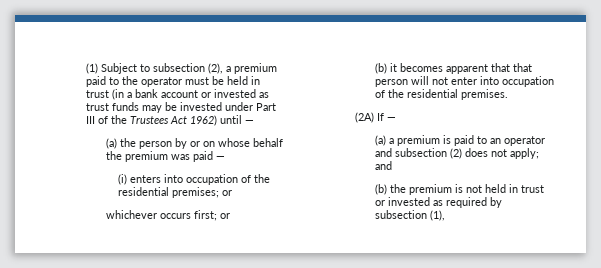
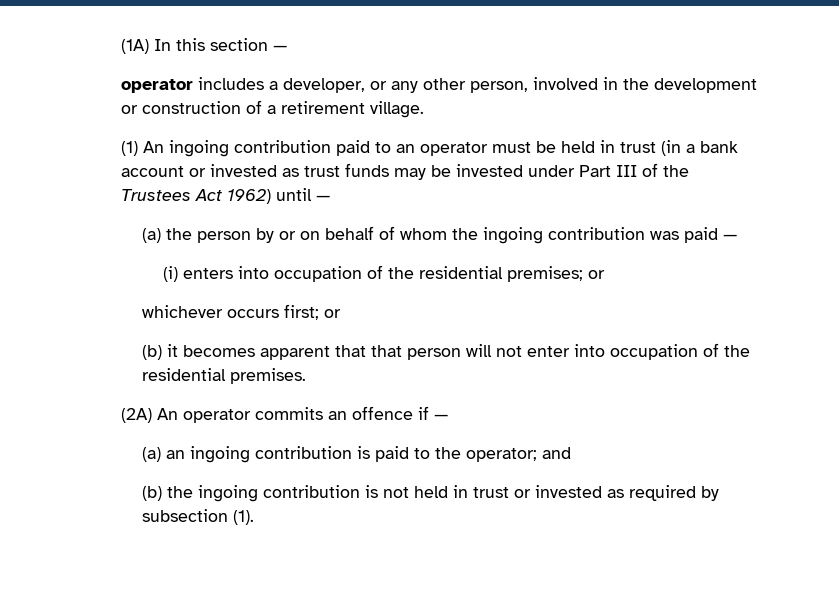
[86,63,278,74] [86,76,139,87] (1) Subject to subsection (2), a premium paid to the -> [121,38,288,54] [121,77,758,93] [121,100,425,118] [121,140,416,157] (1A) In this section — // operator includes a developer, or any other person, involved in the development or construction of a retirement village. // (1) An ingoing contribution paid to an
[217,138,283,147] [105,151,168,162] whose behalf the premium -> [324,226,645,244] behalf of whom the ingoing contribution
[377,113,397,121] [374,135,545,146] [374,148,539,159] If — // (a) a premium is paid to an operator and subsection (2) does not apply; -> [157,406,449,423] [141,446,537,463] An operator commits an offence if — // (a) an ingoing contribution is paid to the operator;
[408,184,452,195] premium -> [197,485,360,502] ingoing contribution
[429,210,445,221] (1), -> [232,510,254,525] (1).

